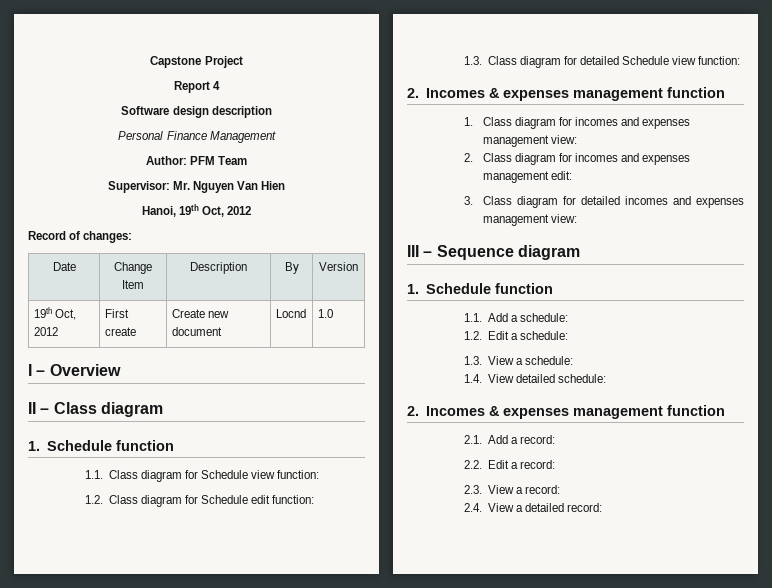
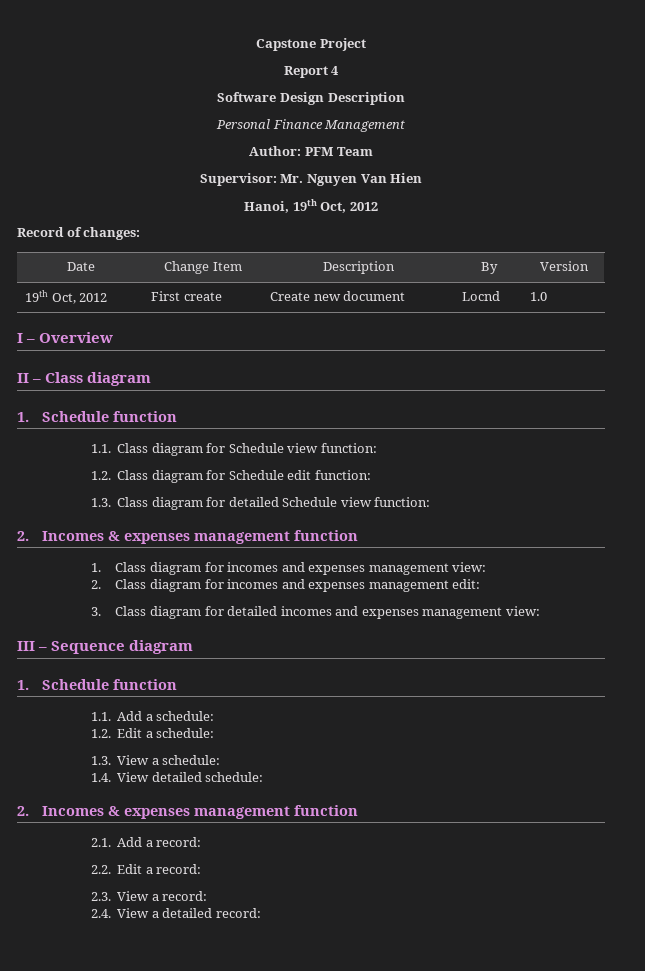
[172,106,272,118] design description -> [280,92,405,105] Design Description

